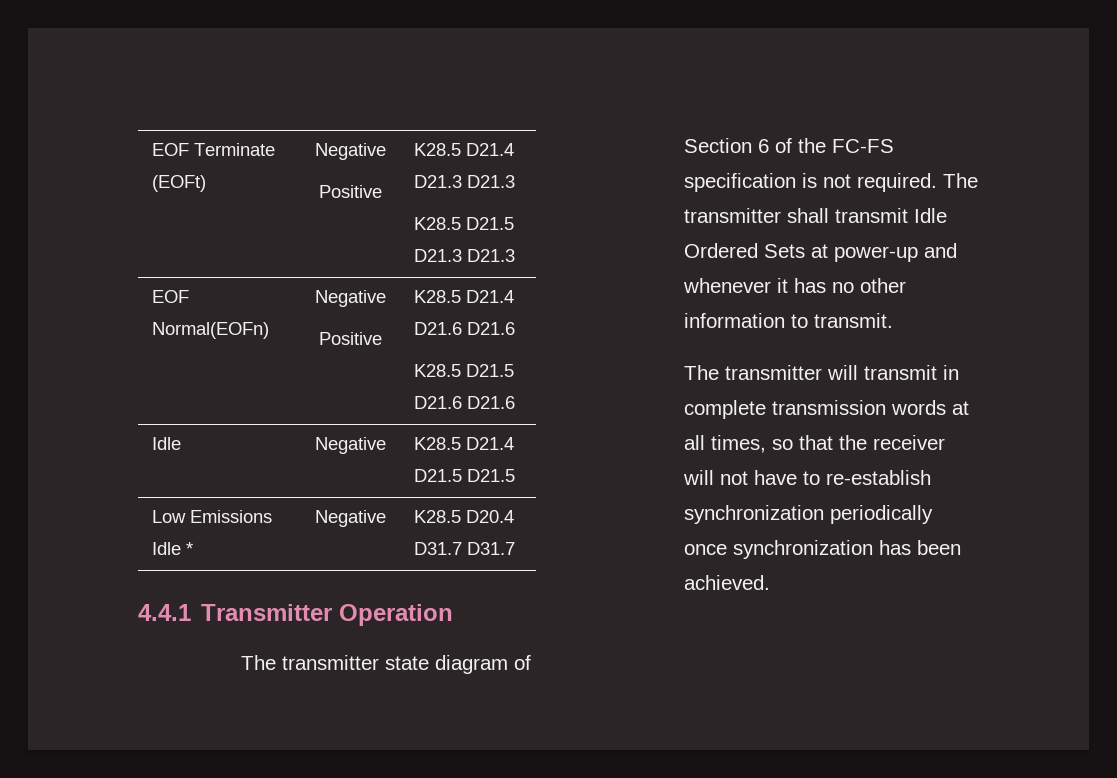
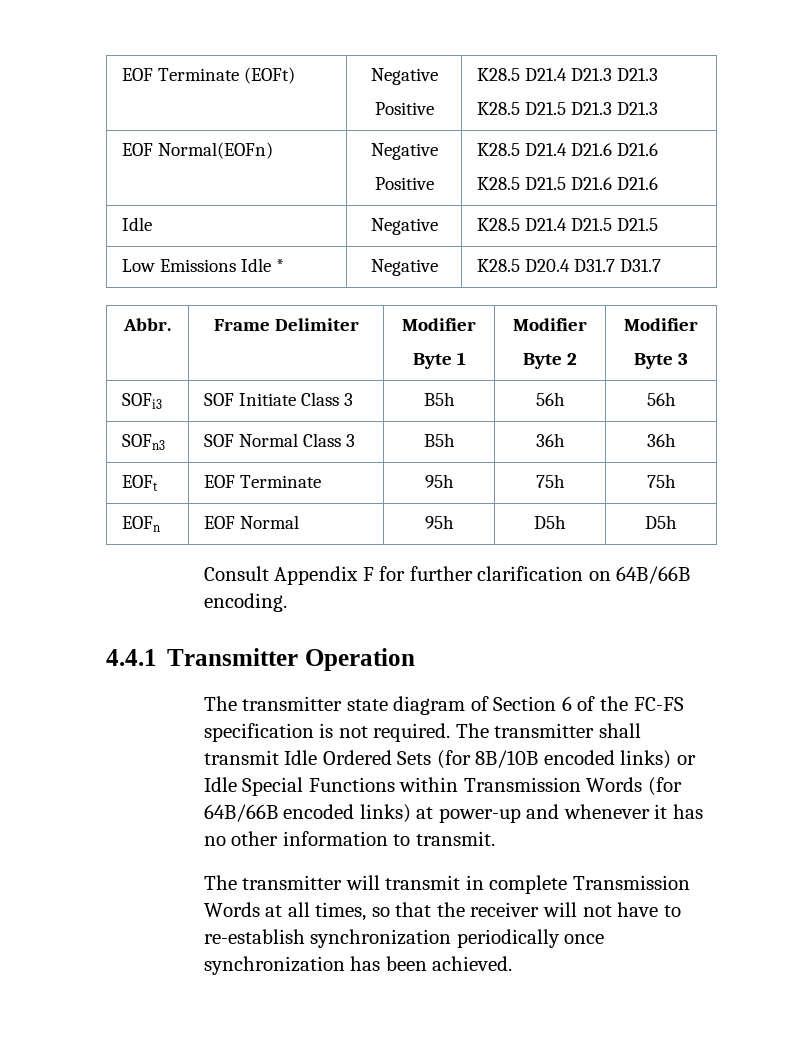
(516, 548) none -> [123,318,171,331] [213,318,359,331] [402,318,476,331] [412,352,466,369] [513,318,587,331] [523,353,577,369] [624,318,698,331] [634,353,688,369] [121,393,162,409] [203,392,353,406] [423,392,455,406] [535,392,565,406] [646,392,676,406] [121,434,165,450] [203,433,355,447] [423,433,455,447] [535,433,565,447] [646,433,676,447] [121,475,158,491] [203,475,321,488] [424,474,454,488] [535,474,565,488] [646,474,676,488] [121,516,160,532] [203,515,299,529] [424,515,454,529] [534,515,566,529] [645,515,677,529] [203,566,691,585] [203,593,287,612] // Abbr. | Frame Delimiter | Modifier // Byte 1 | Modifier // Byte 2 | Modifier // Byte 3 // SOFi3 | SOF Initiate Class 3 | B5h | 56h | 56h // SOFn3 | SOF Normal Class 3 | B5h | 36h | 36h // EOFt | EOF Terminate | 95h | 75h | 75h // EOFn | EOF Normal | 95h | D5h | D5h // Consult Appendix F for further clarification on 64B/66B encoding.
(805, 251) none -> [436,750,697,769] [203,777,682,796] [203,804,411,823] (for 8B/10B encoded links) or Idle Special Functions within Transmission Words (for 64B/66B encoded links)
[771,400,946,415] transmission words -> [572,875,690,890] [203,902,260,917] Transmission Words

